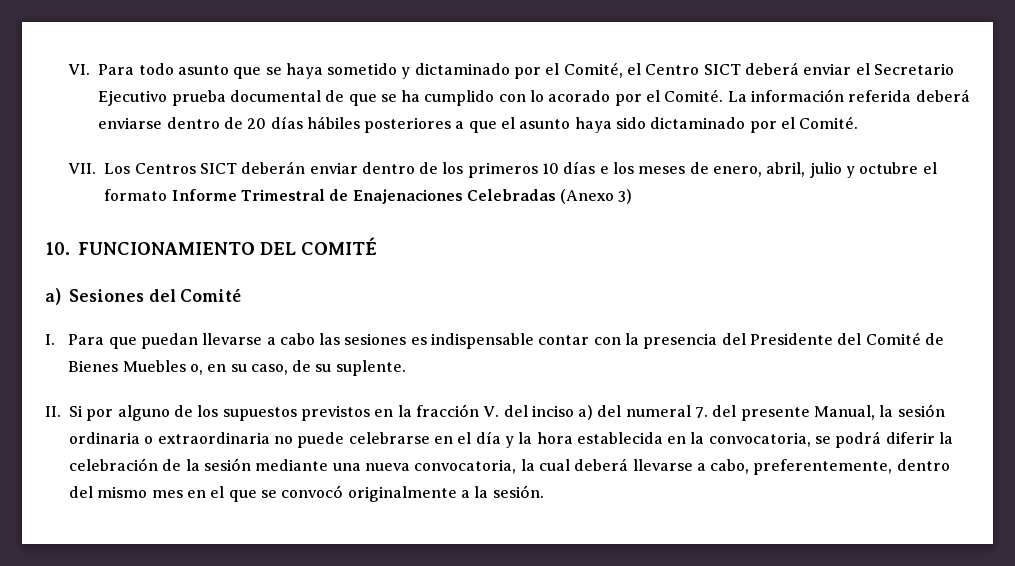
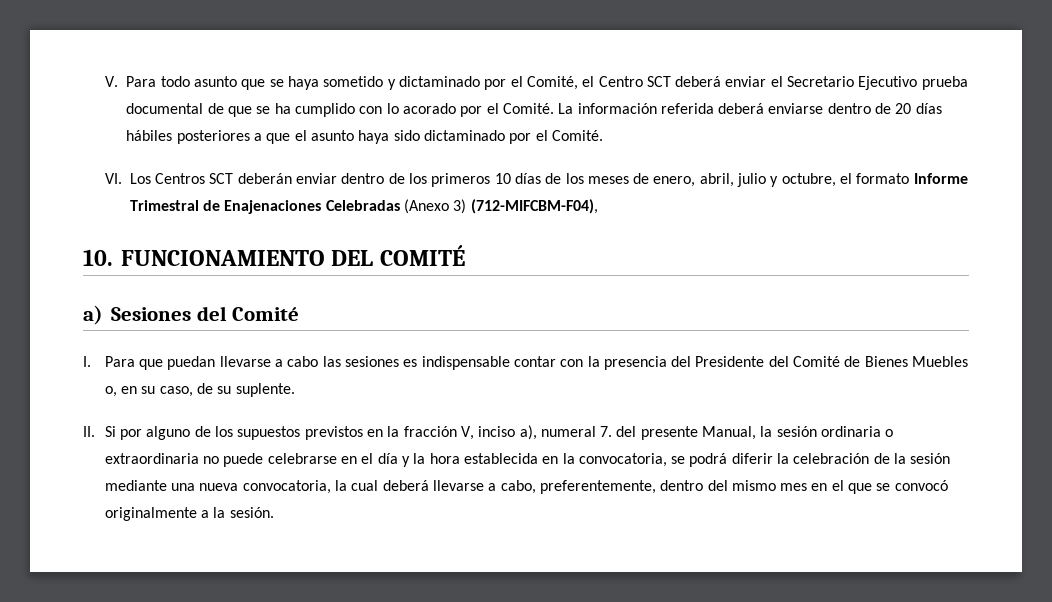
[68,64,91,75] VI. -> [104,76,118,87] V.
[703,64,741,75] SICT -> [646,76,671,87] SCT
[68,163,97,174] VII. -> [104,173,122,184] VI.
[199,163,237,174] SICT -> [209,173,234,184] SCT
[599,166,609,174] e -> [545,173,562,184] de
[859,162,919,174] octubre -> [781,173,836,187] octubre,
(633, 196) none -> [470,199,598,214] (712-MIFCBM-F04),
[483,405,622,420] V. del inciso a) del -> [460,425,537,440] V, inciso a),

